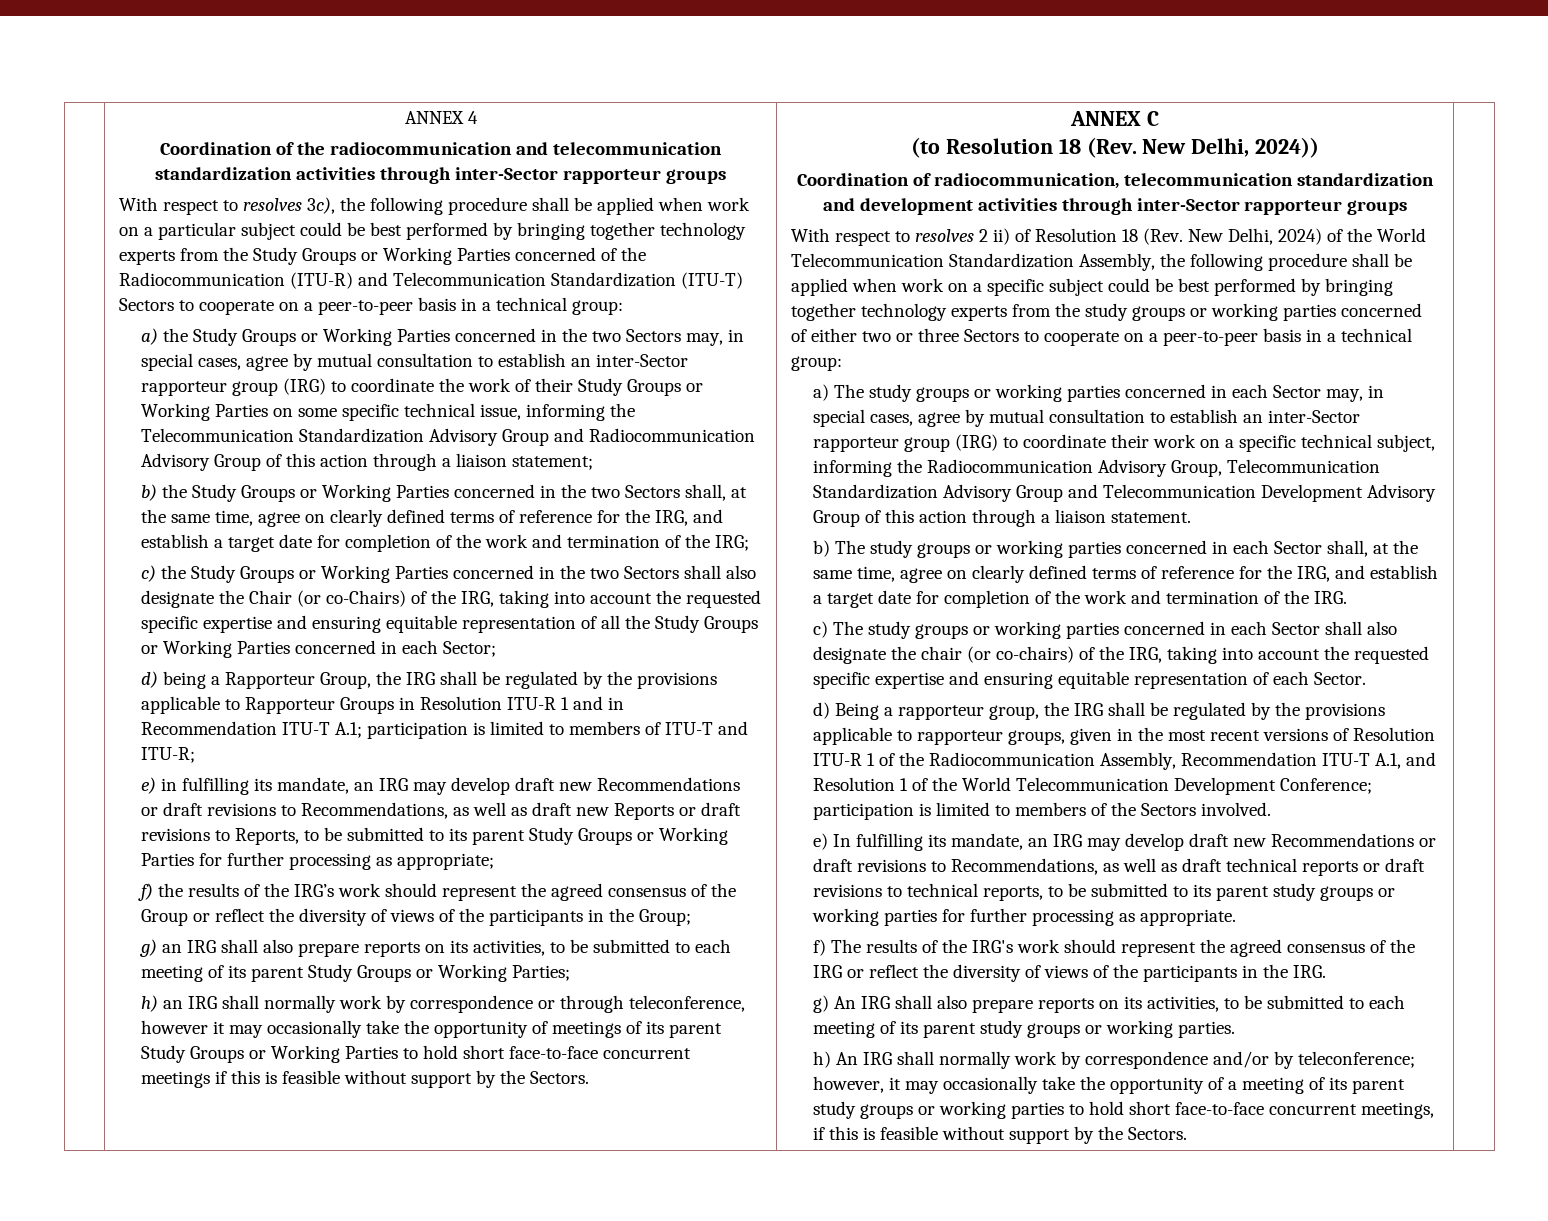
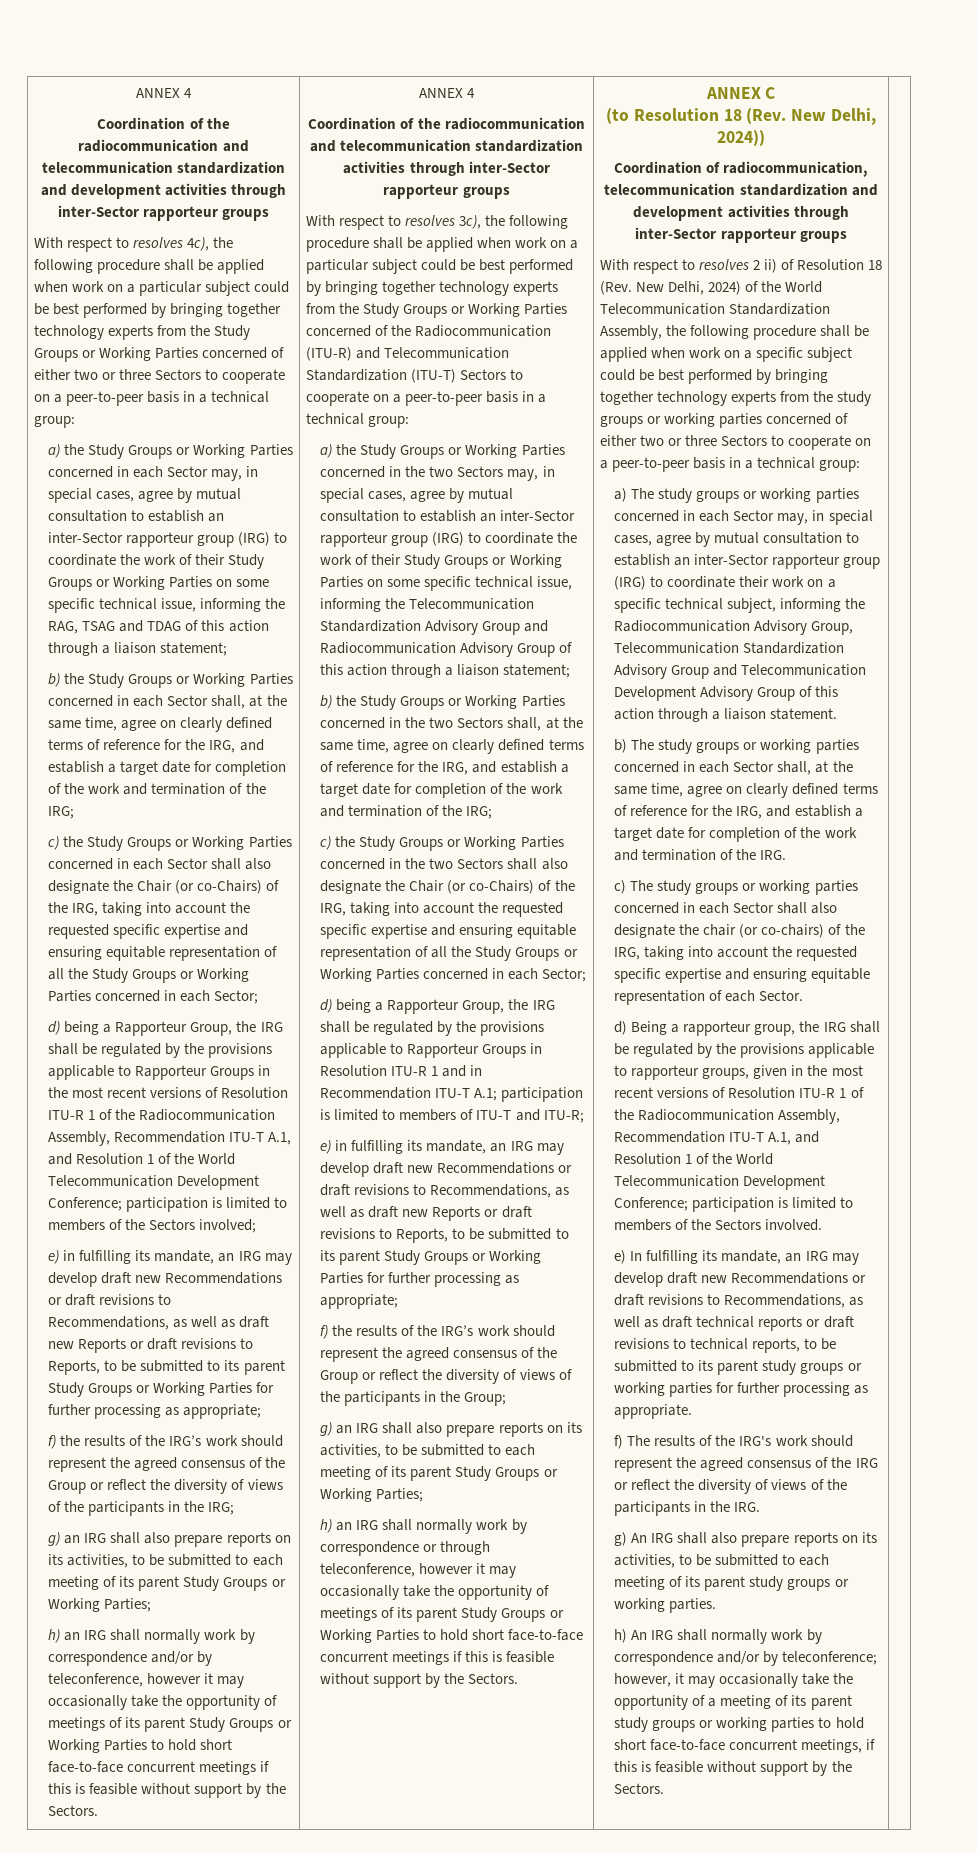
(404, 117) none -> [135,88,193,98] [97,117,230,130] [78,139,249,152] [41,161,286,174] [40,183,287,199] [57,205,270,221] [33,237,234,252] [33,259,264,274] [33,281,290,296] [33,303,282,318] [33,325,250,340] [33,347,285,362] [33,369,286,384] [33,391,270,406] [33,416,75,428] [48,444,293,459] [48,466,259,481] [48,488,242,503] [48,510,225,522] [48,532,288,547] [48,554,265,569] [48,576,270,591] [48,598,286,613] [48,620,269,634] [48,642,228,656] [48,673,293,688] [48,695,287,709] [48,717,273,732] [48,739,264,753] [48,761,287,776] [48,783,266,795] [48,806,75,819] [48,836,292,851] [48,858,272,870] [48,880,280,894] [48,902,251,916] [48,924,249,939] [48,946,278,961] [48,968,250,983] [48,990,259,1004] [48,1021,283,1036] [48,1043,273,1058] [48,1065,271,1080] [48,1087,289,1098] [48,1109,276,1121] [48,1131,292,1146] [48,1153,236,1165] [48,1175,260,1190] [48,1197,288,1212] [48,1219,257,1233] [48,1250,292,1265] [48,1272,283,1287] [48,1294,172,1306] [48,1316,270,1330] [48,1338,254,1353] [48,1360,285,1375] [48,1382,275,1397] [48,1404,262,1419] [48,1435,283,1449] [48,1457,286,1472] [48,1479,283,1494] [48,1501,235,1516] [48,1532,291,1547] [48,1554,283,1568] [48,1576,286,1591] [48,1598,152,1612] [48,1629,255,1644] [48,1651,213,1666] [48,1673,245,1688] [48,1695,278,1710] [48,1717,292,1732] [48,1739,233,1753] [48,1761,270,1775] [48,1783,286,1798] [48,1805,99,1816] ANNEX 4 // Coordination of the radiocommunication and telecommunication standardization and development activities through inter-Sector rapporteur groups // With respect to resolves 4c), the following procedure shall be applied when work on a particular subject could be best performed by bringing together technology experts from the Study Groups or Working Parties concerned of either two or three Sectors to cooperate on a peer-to-peer basis in a technical group: // a) the Study Groups or Working Parties concerned in each Sector may, in special cases, agree by mutual consultation to establish an inter-Sector rapporteur group (IRG) to coordinate the work of their Study Groups or Working Parties on some specific technical issue, informing the RAG, TSAG and TDAG of this action through a liaison statement; // b) the Study Groups or Working Parties concerned in each Sector shall, at the same time, agree on clearly defined terms of reference for the IRG, and establish a target date for completion of the work and termination of the IRG; // c) the Study Groups or Working Parties concerned in each Sector shall also designate the Chair (or co-Chairs) of the IRG, taking into account the requested specific expertise and ensuring equitable representation of all the Study Groups or Working Parties concerned in each Sector; // d) being a Rapporteur Group, the IRG shall be regulated by the provisions applicable to Rapporteur Groups in the most recent versions of Resolution ITU-R 1 of the Radiocommunication Assembly, Recommendation ITU-T A.1, and Resolution 1 of the World Telecommunication Development Conference; participation is limited to members of the Sectors involved; // e) in fulfilling its mandate, an IRG may develop draft new Recommendations or draft revisions to Recommendations, as well as draft new Reports or draft revisions to Reports, to be submitted to its parent Study Groups or Working Parties for further processing as appropriate; // f) the results of the IRG’s work should represent the agreed consensus of the Group or reflect the diversity of views of the participants in the IRG; // g) an IRG shall also prepare reports on its activities, to be submitted to each meeting of its parent Study Groups or Working Parties; // h) an IRG shall normally work by correspondence and/or by teleconference, however it may occasionally take the opportunity of meetings of its parent Study Groups or Working Parties to hold short face-to-face concurrent meetings if this is feasible without support by the Sectors.

